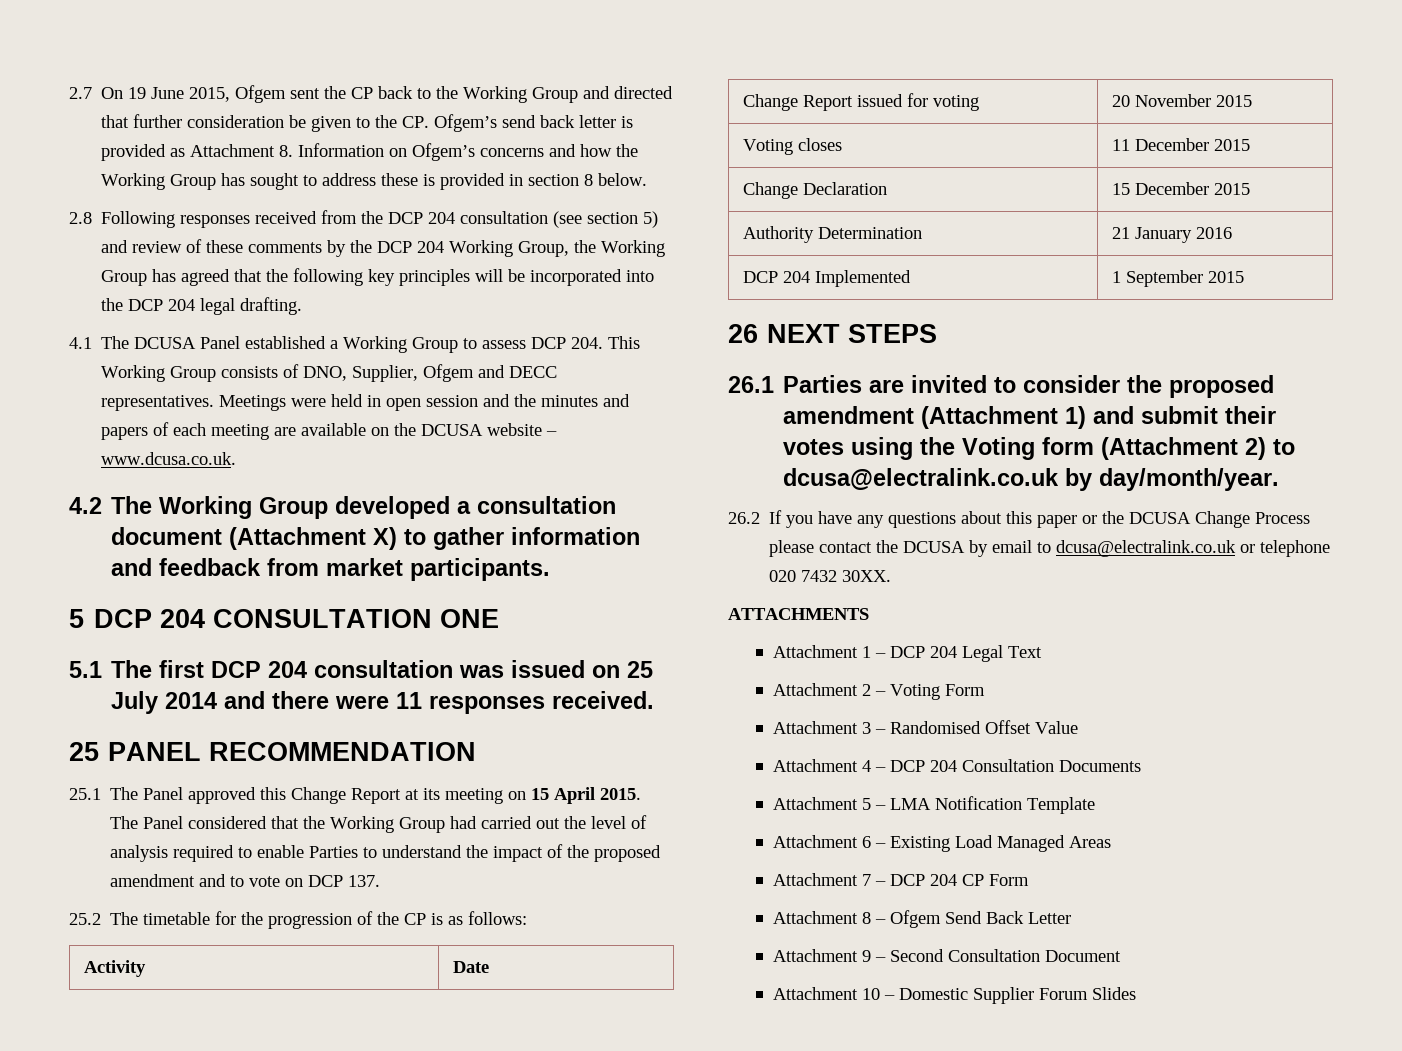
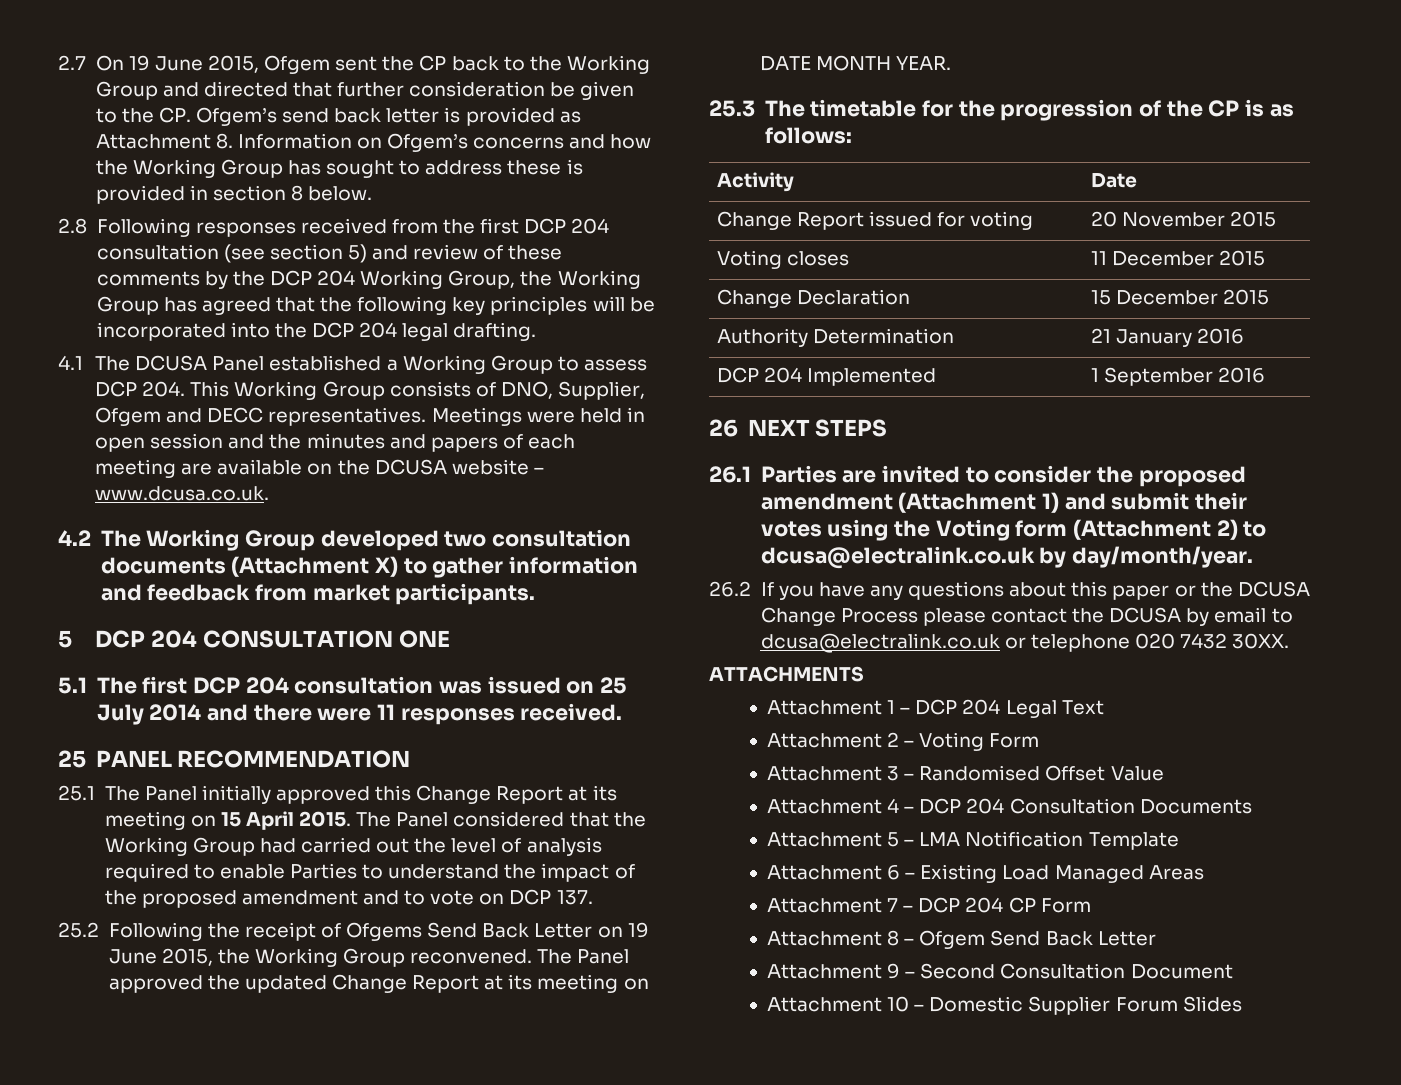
(384, 217) none -> [480,218,520,234] first
[457,496,617,514] [111,527,223,545] a consultation document -> [444,529,631,547] [100,557,226,574] two consultation documents
(184, 793) none -> [201,785,271,804] initially
(101, 919) none -> [108,922,649,941] [108,948,630,967] [108,974,649,993] [759,55,951,71] [709,100,755,117] Following the receipt of Ofgems Send Back Letter on 19 June 2015, the Working Group reconvened. The Panel approved the updated Change Report at its meeting on DATE MONTH YEAR. // 25.3
[1207,271,1244,283] 2015 -> [1217,367,1265,383] 2016

